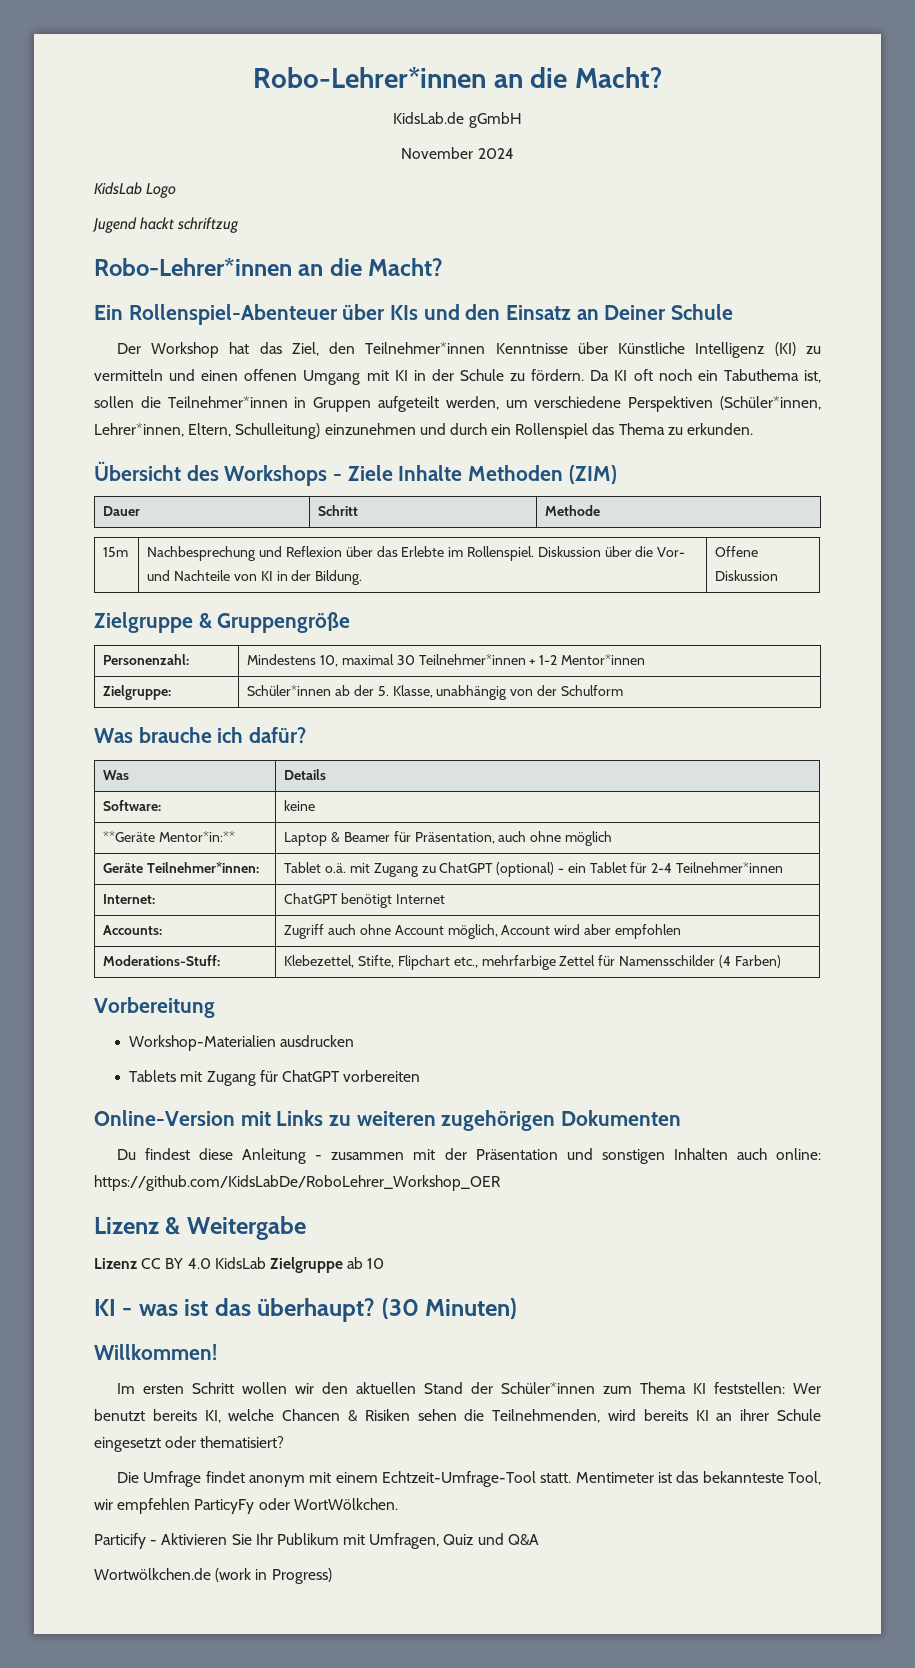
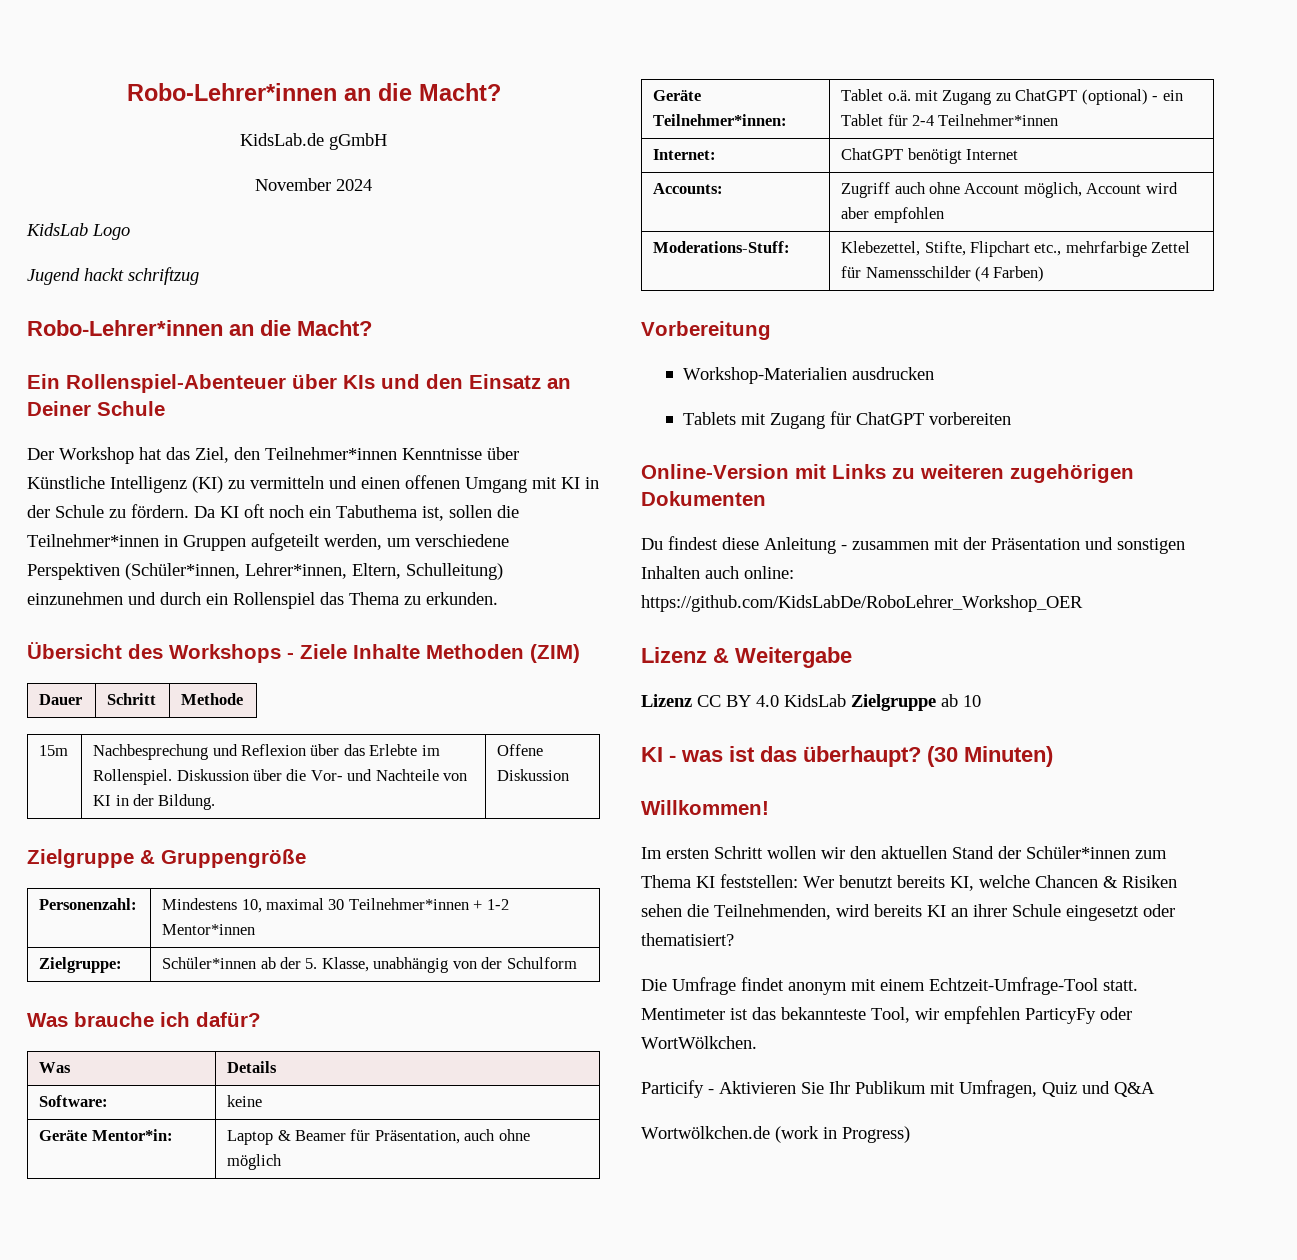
[103,831,236,842] **Geräte Mentor*in:** -> [39,1129,173,1141] Geräte Mentor*in:

